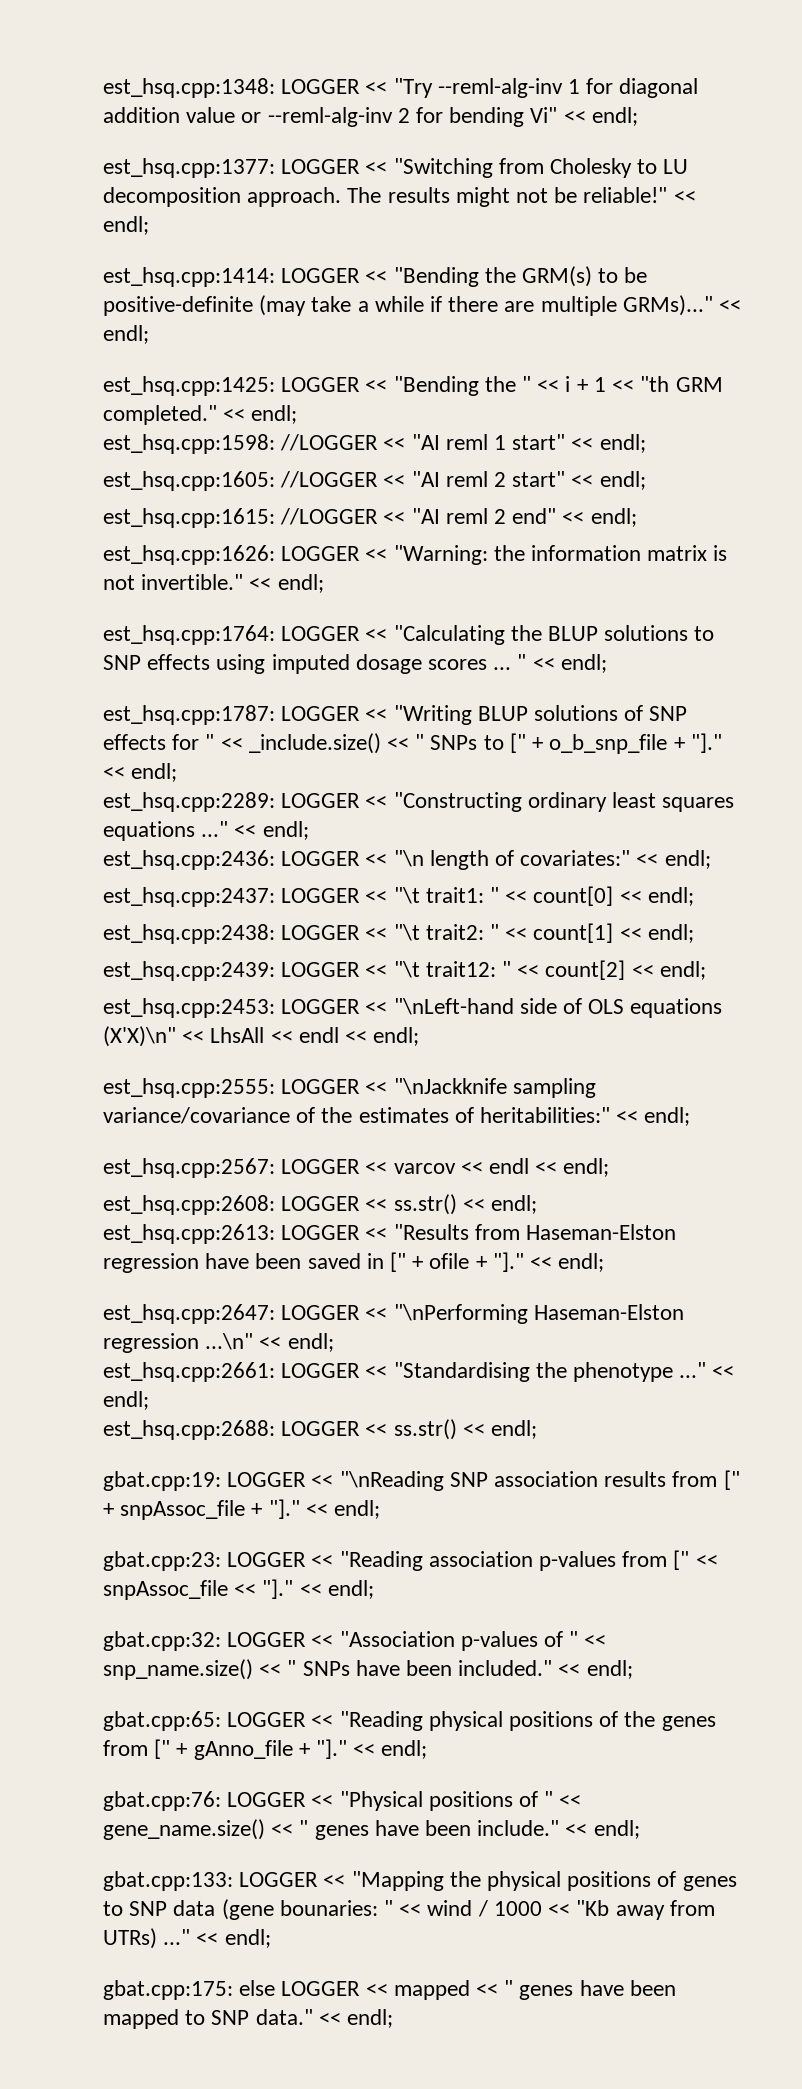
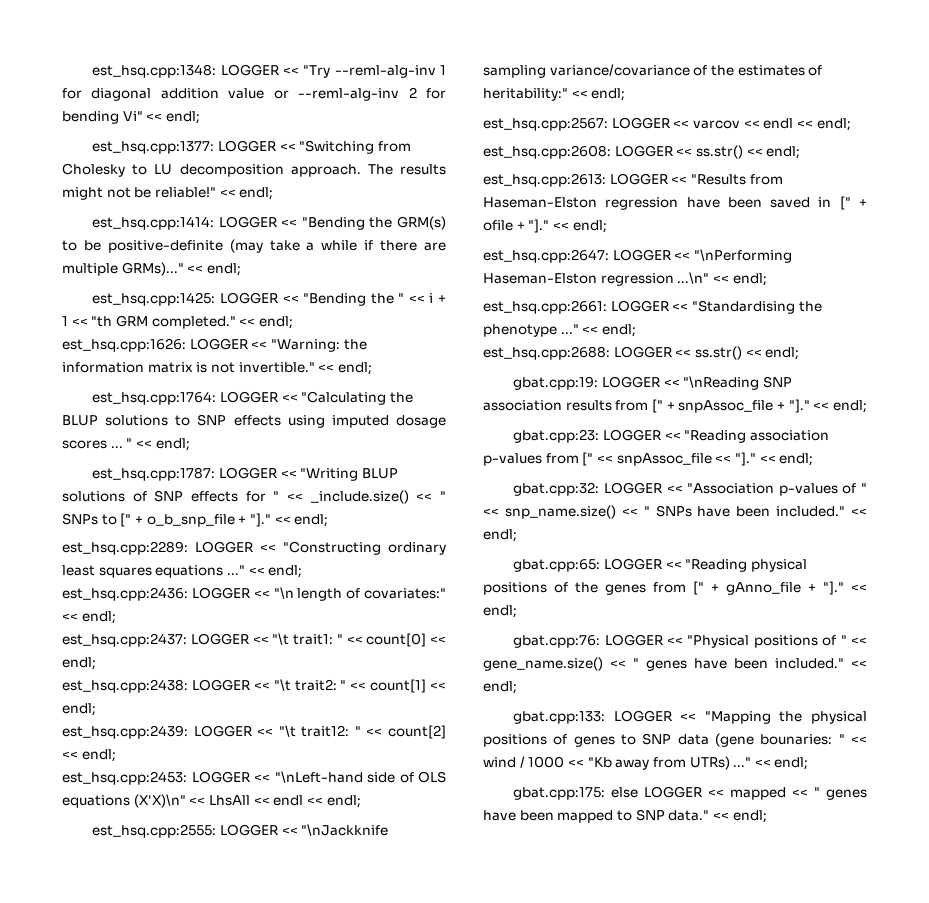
[103,434,646,454] [103,471,646,491] [103,508,637,528] // est_hsq.cpp:1598: //LOGGER << "AI reml 1 start" << endl; // est_hsq.cpp:1605: //LOGGER << "AI reml 2 start" << endl; // est_hsq.cpp:1615: //LOGGER << "AI reml 2 end" << endl; -> (293, 322) none
[480,1107,611,1123] heritabilities:" -> [483,88,568,101] heritability:"
[477,1820,560,1836] include." -> [775,658,844,669] included."

